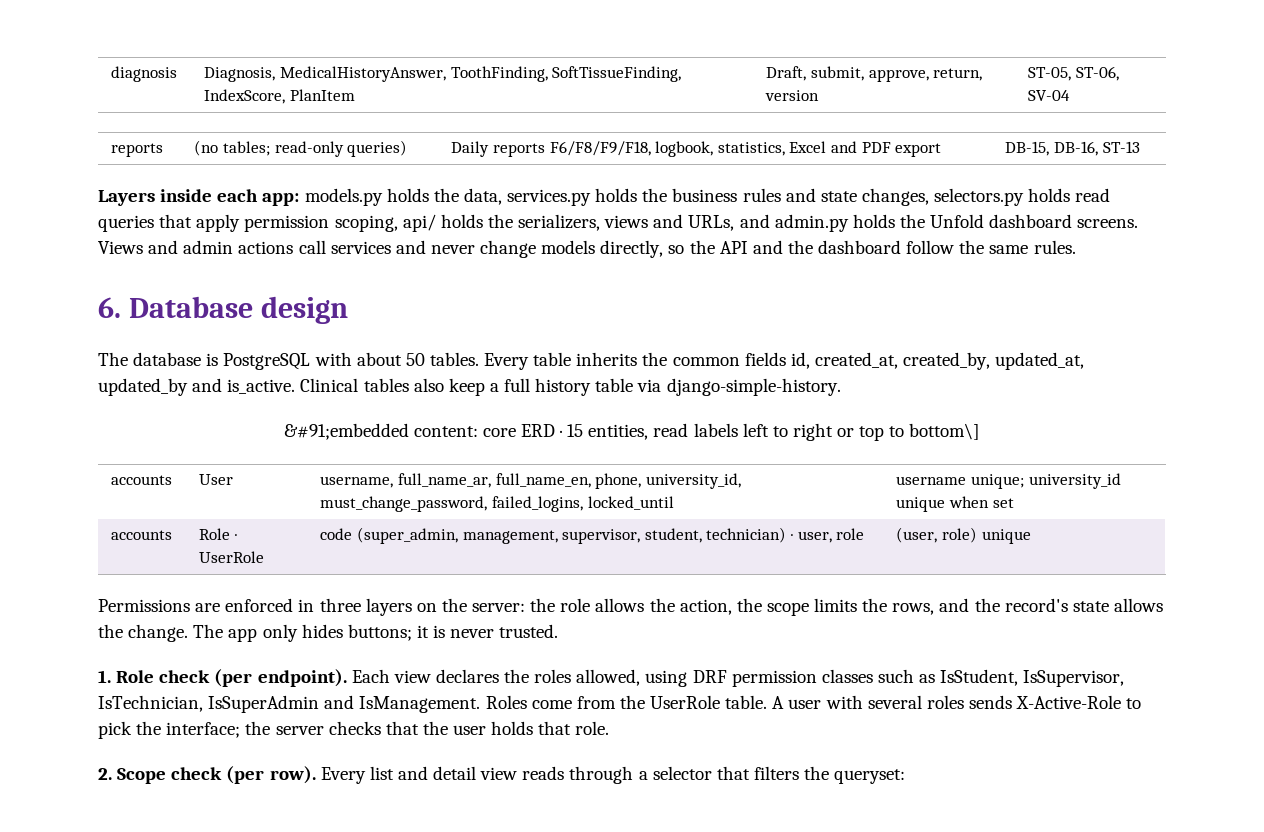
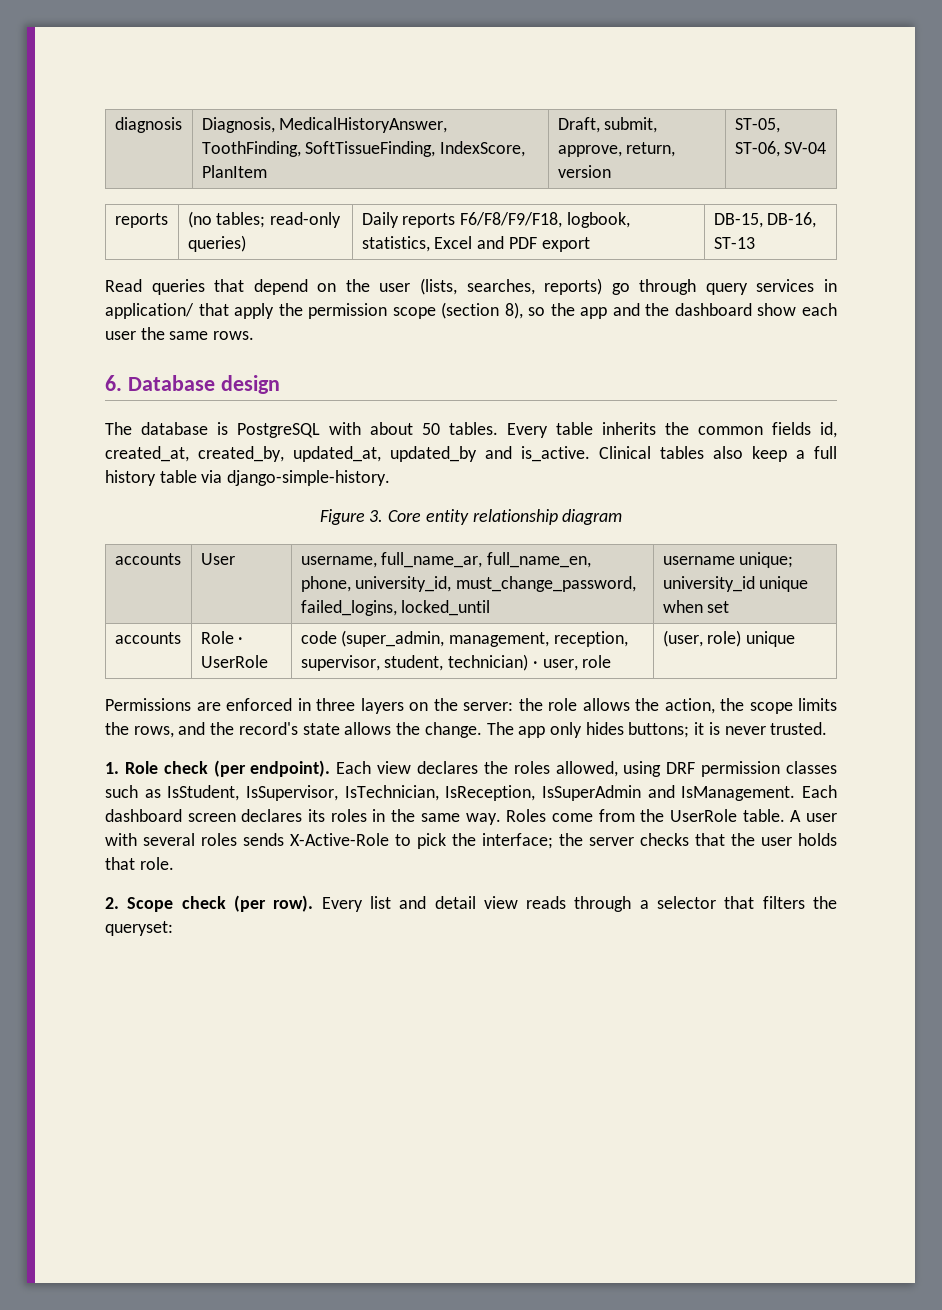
[98,188,1111,206] [98,214,1139,232] [98,240,664,258] Layers inside each app: models.py holds the data, services.py holds the business rules and state changes, selectors.py holds read queries that apply permission scoping, api/ holds the serializers, views and URLs, and admin.py holds the Unfold dashboard screens. Views and admin actions call services and never change models directly, -> [105,278,837,295] [105,302,523,319] Read queries that depend on the user (lists, searches, reports) go through query services in application/ that apply the permission scope (section 8),
[719,241,748,254] API -> [580,307,608,319] app
[906,240,1076,254] follow the same rules. -> [757,303,837,316] [105,327,255,340] show each user the same rows.
[283,423,981,441] &#91;embedded content: core ERD · 15 entities, read labels left to right or top to bottom\] -> [319,509,623,525] Figure 3. Core entity relationship diagram
(558, 537) none -> [553,631,628,647] reception,
(203, 703) none -> [445,785,536,801] IsReception,
(481, 704) none -> [801,785,837,798] [105,809,501,825] Each dashboard screen declares its roles in the same way.

